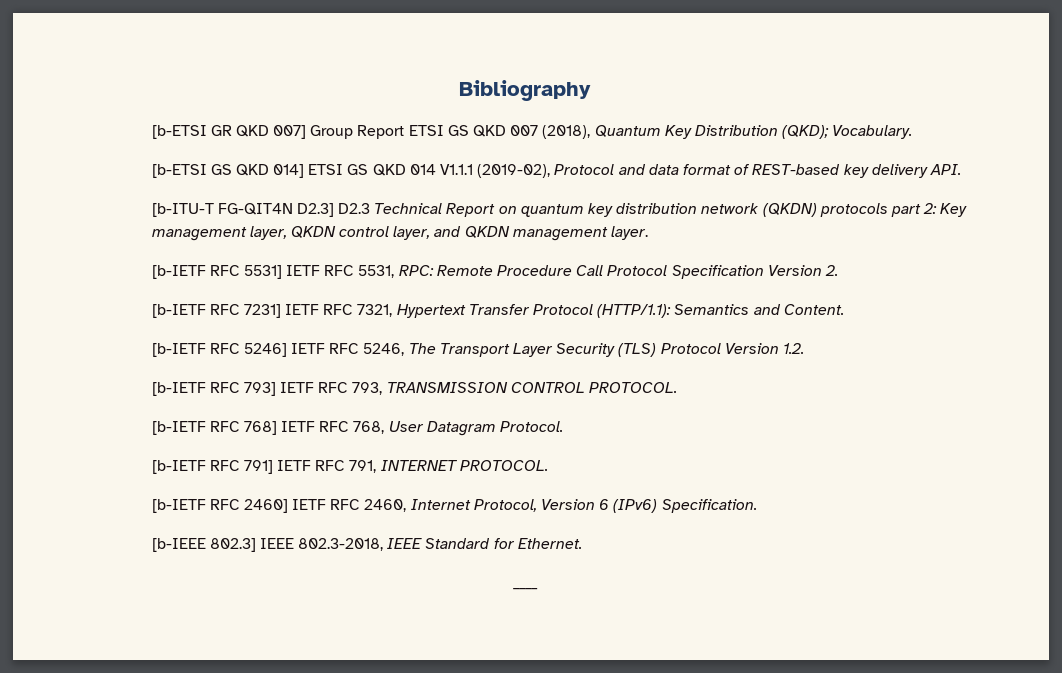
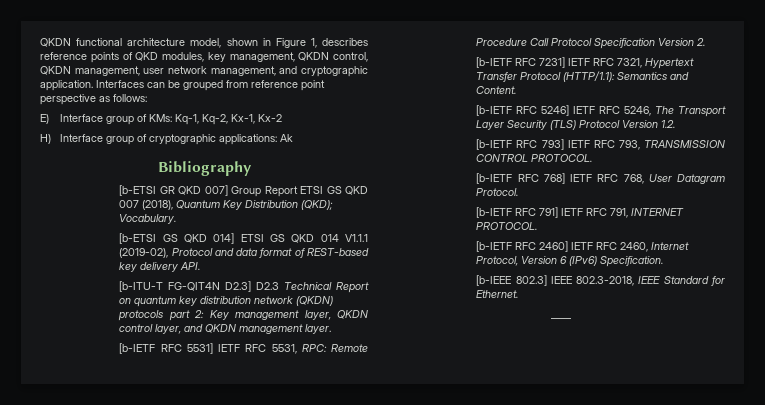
(459, 90) none -> [40,38,368,48] [40,52,368,63] [40,66,368,77] [40,80,325,91] [40,94,147,105] [40,114,282,125] [40,134,293,145] QKDN functional architecture model, shown in Figure 1, describes reference points of QKD modules, key management, QKDN control, QKDN management, user network management, and cryptographic application. Interfaces can be grouped from reference point perspective as follows: // E) Interface group of KMs: Kq-1, Kq-2, Kx-1, Kx-2 // H) Interface group of cryptographic applications: Ak //

